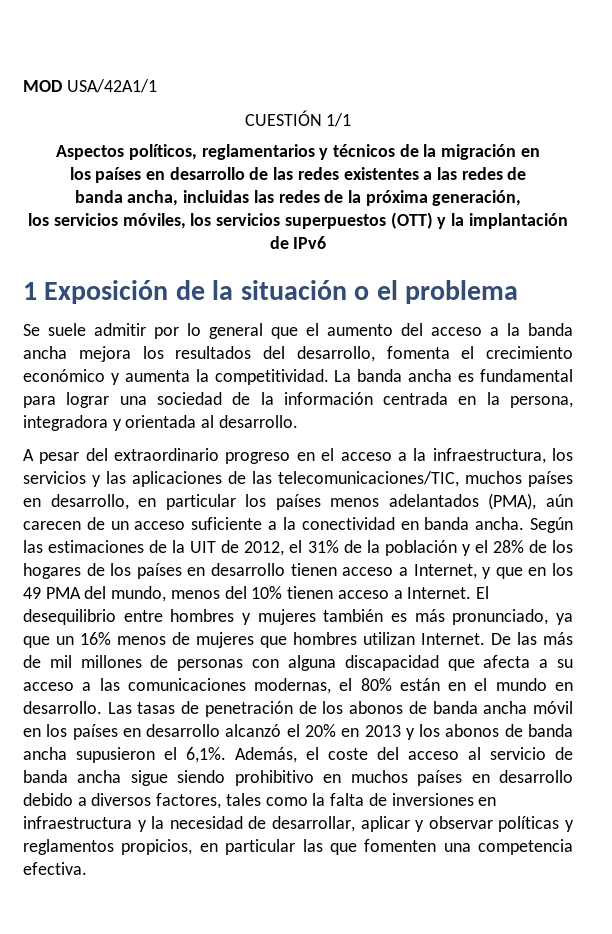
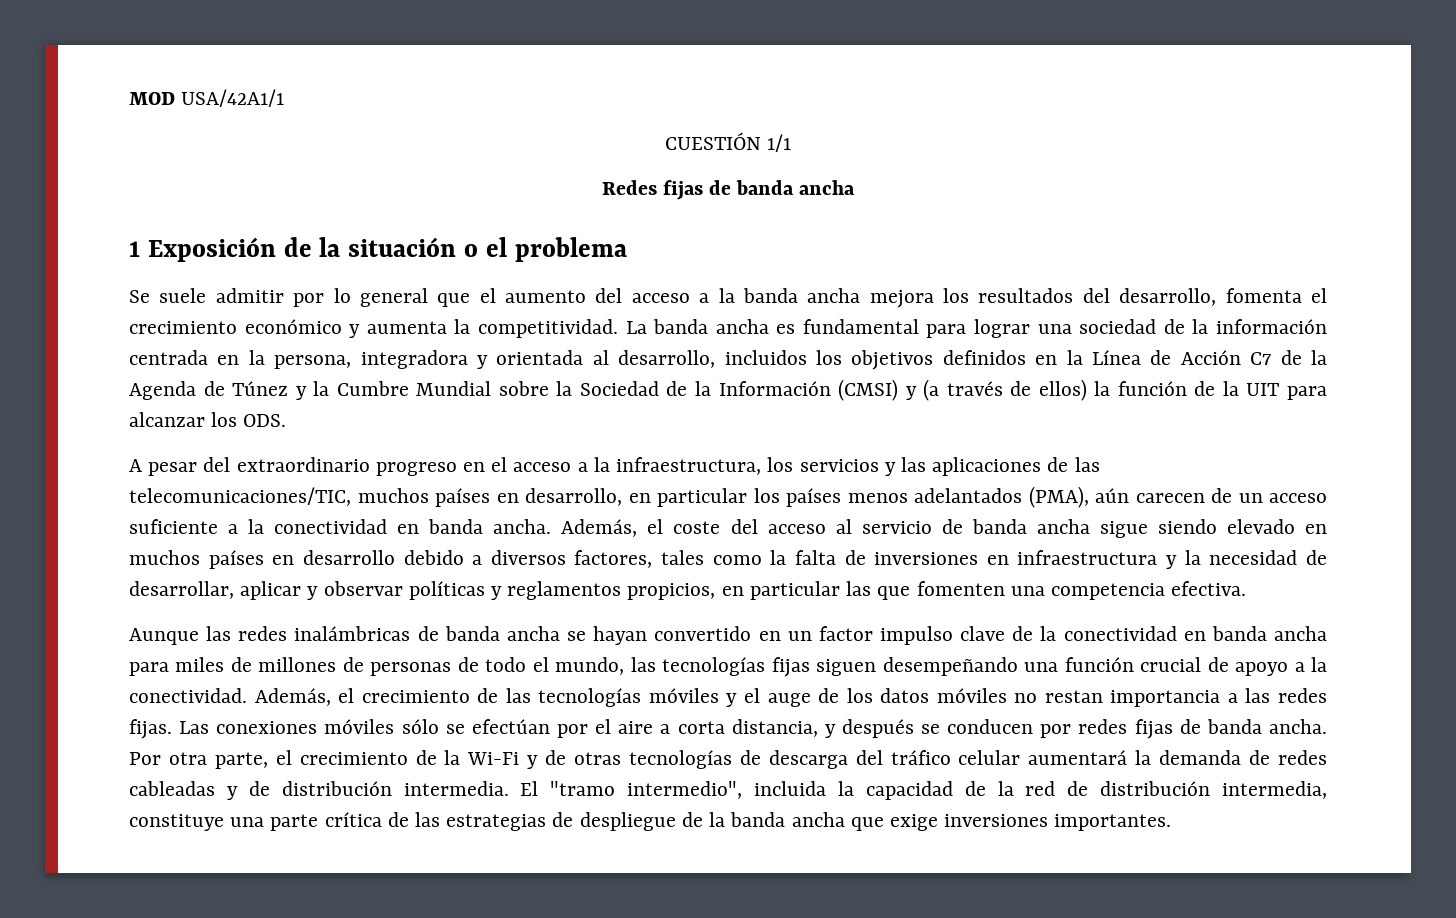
[56,144,540,160] [69,167,527,183] [74,190,522,206] [28,212,568,229] [269,236,327,249] Aspectos políticos, reglamentarios y técnicos de la migración en // los países en desarrollo de las redes existentes a las redes de // banda ancha, incluidas las redes de la próxima generación, // los servicios móviles, los servicios superpuestos (OTT) y la implantación de IPv6 -> [601,180,856,200] Redes fijas de banda ancha
[218,415,298,428] desarrollo. -> [618,350,1327,370] [129,379,1327,401] [129,412,287,427] desarrollo, incluidos los objetivos definidos en la Línea de Acción C7 de la Agenda de Túnez y la Cumbre Mundial sobre la Sociedad de la Información (CMSI) y (a través de ellos) la función de la UIT para alcanzar los ODS.
[530,517,573,533] [23,540,573,556] [23,563,574,579] [23,586,489,602] [23,609,573,625] [23,632,573,648] [23,655,573,671] [23,678,573,694] [23,701,574,717] [23,724,573,740] [23,747,226,763] Según las estimaciones de la UIT de 2012, el 31% de la población y el 28% de los hogares de los países en desarrollo tienen acceso a Internet, y que en los 49 PMA del mundo, menos del 10% tienen acceso a Internet. El desequilibrio entre hombres y mujeres también es más pronunciado, ya que un 16% menos de mujeres que hombres utilizan Internet. De las más de mil millones de personas con alguna discapacidad que afecta a su acceso a las comunicaciones modernas, el 80% están en el mundo en desarrollo. Las tasas de penetración de los abonos de banda ancha móvil en los países en desarrollo alcanzó el 20% en 2013 y los abonos de banda ancha supusieron el 6,1%. -> (552, 526) none
[234,770,314,786] prohibitivo -> [1226,519,1295,534] elevado
(87, 868) none -> [129,626,1327,645] [129,657,1327,677] [129,688,1327,707] [129,719,1328,739] [129,750,1328,769] [129,781,1327,800] [129,812,1172,831] // Aunque las redes inalámbricas de banda ancha se hayan convertido en un factor impulso clave de la conectividad en banda ancha para miles de millones de personas de todo el mundo, las tecnologías fijas siguen desempeñando una función crucial de apoyo a la conectividad. Además, el crecimiento de las tecnologías móviles y el auge de los datos móviles no restan importancia a las redes fijas. Las conexiones móviles sólo se efectúan por el aire a corta distancia, y después se conducen por redes fijas de banda ancha. Por otra parte, el crecimiento de la Wi-Fi y de otras tecnologías de descarga del tráfico celular aumentará la demanda de redes cableadas y de distribución intermedia. El "tramo intermedio", incluida la capacidad de la red de distribución intermedia, constituye una parte crítica de las estrategias de despliegue de la banda ancha que exige inversiones importantes.

